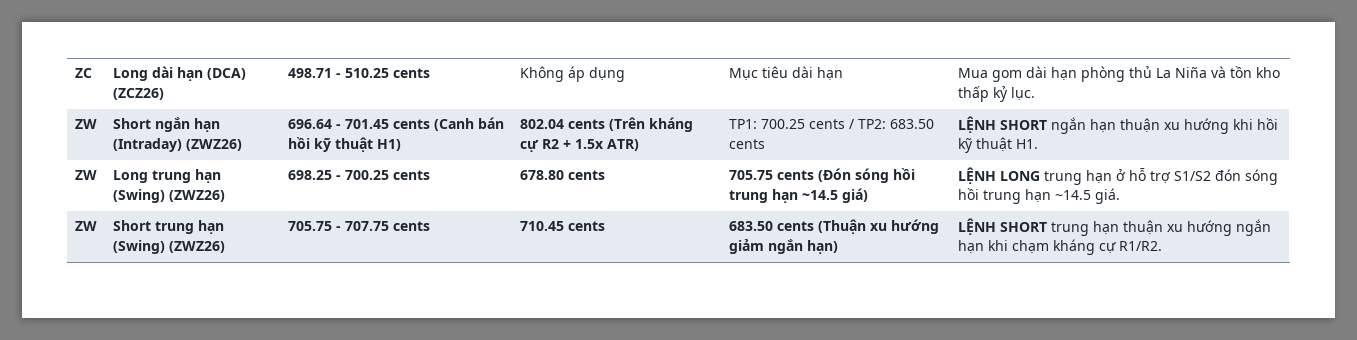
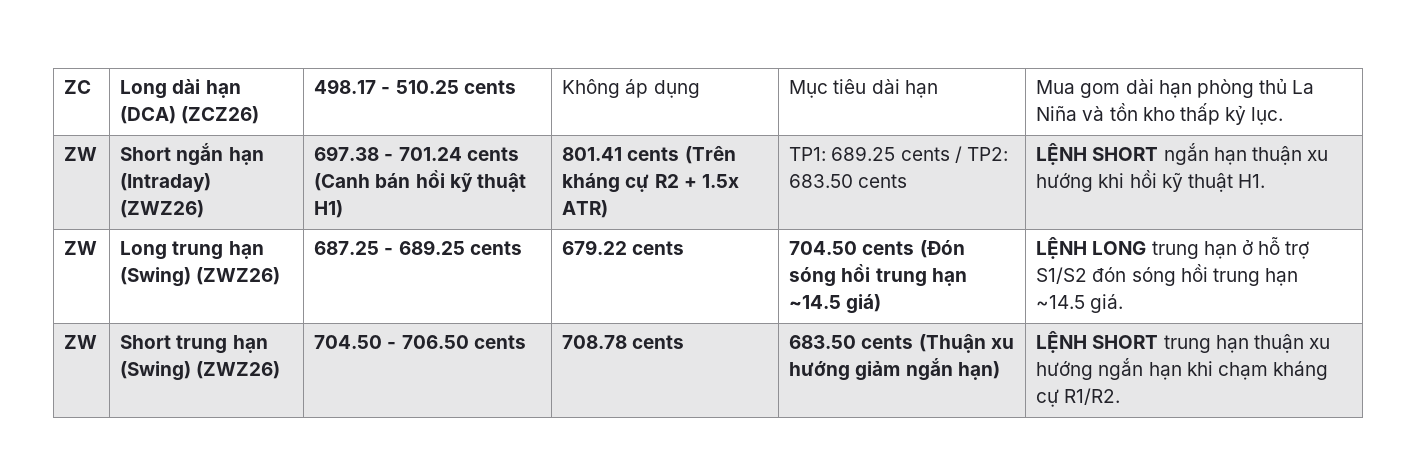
[287,68,332,78] 498.71 -> [314,79,377,94] 498.17
[287,119,389,129] 696.64 - 701.45 -> [314,146,462,161] 697.38 - 701.24
[519,119,564,129] 802.04 -> [562,147,623,161] 801.41
[760,119,805,129] 700.25 -> [831,146,896,161] 689.25
[287,170,430,180] [519,170,605,180] [728,170,773,180] 698.25 - 700.25 cents | 678.80 cents | 705.75 -> [314,240,522,255] [562,240,685,255] [789,241,858,255] 687.25 - 689.25 cents | 679.22 cents | 704.50
[287,221,430,231] [519,221,564,231] 705.75 - 707.75 cents | 710.45 -> [314,335,526,349] [562,335,628,349] 704.50 - 706.50 cents | 708.78

